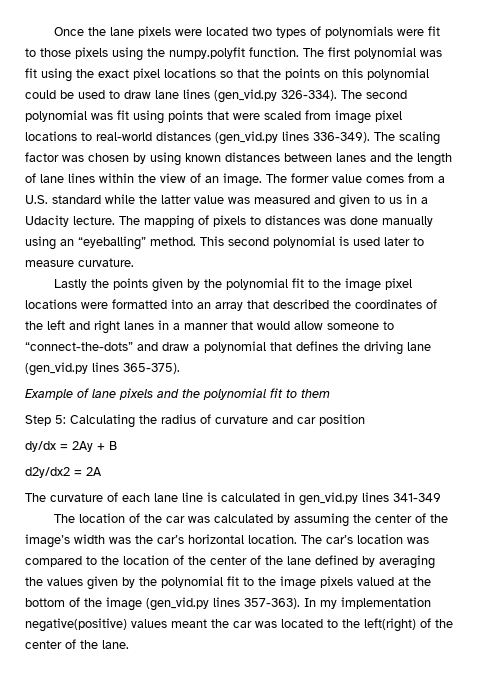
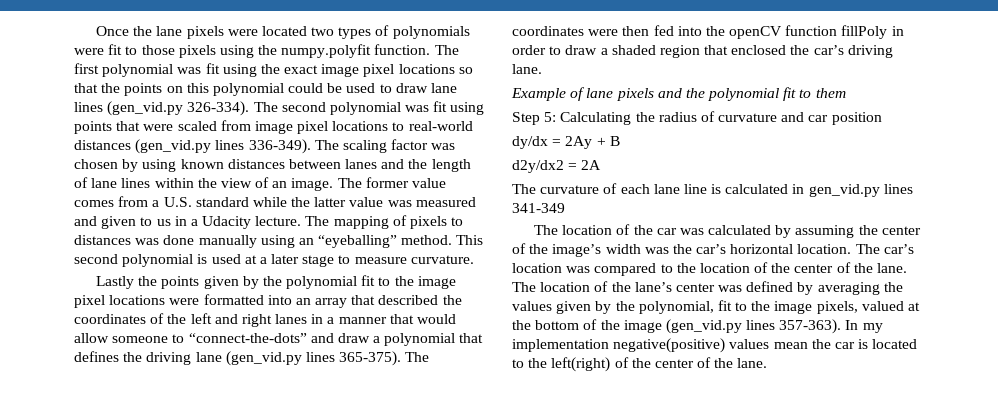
(129, 73) none -> [321,64,360,77] image
[384,237,410,246] later -> [244,254,335,267] at a later stage
(180, 368) none -> [405,352,430,362] [512,25,904,39] [512,45,893,58] [512,64,542,74] The coordinates were then fed into the openCV function fillPoly in order to draw a shaded region that enclosed the car’s driving lane.
[287,556,311,565] lane -> [877,263,908,273] [512,281,743,292] lane. The location of the lane’s center was
[161,576,353,590] polynomial fit to the image pixels -> [638,300,858,314] polynomial, fit to the image pixels,
[171,619,277,628] meant the car was -> [773,339,869,349] mean the car is

